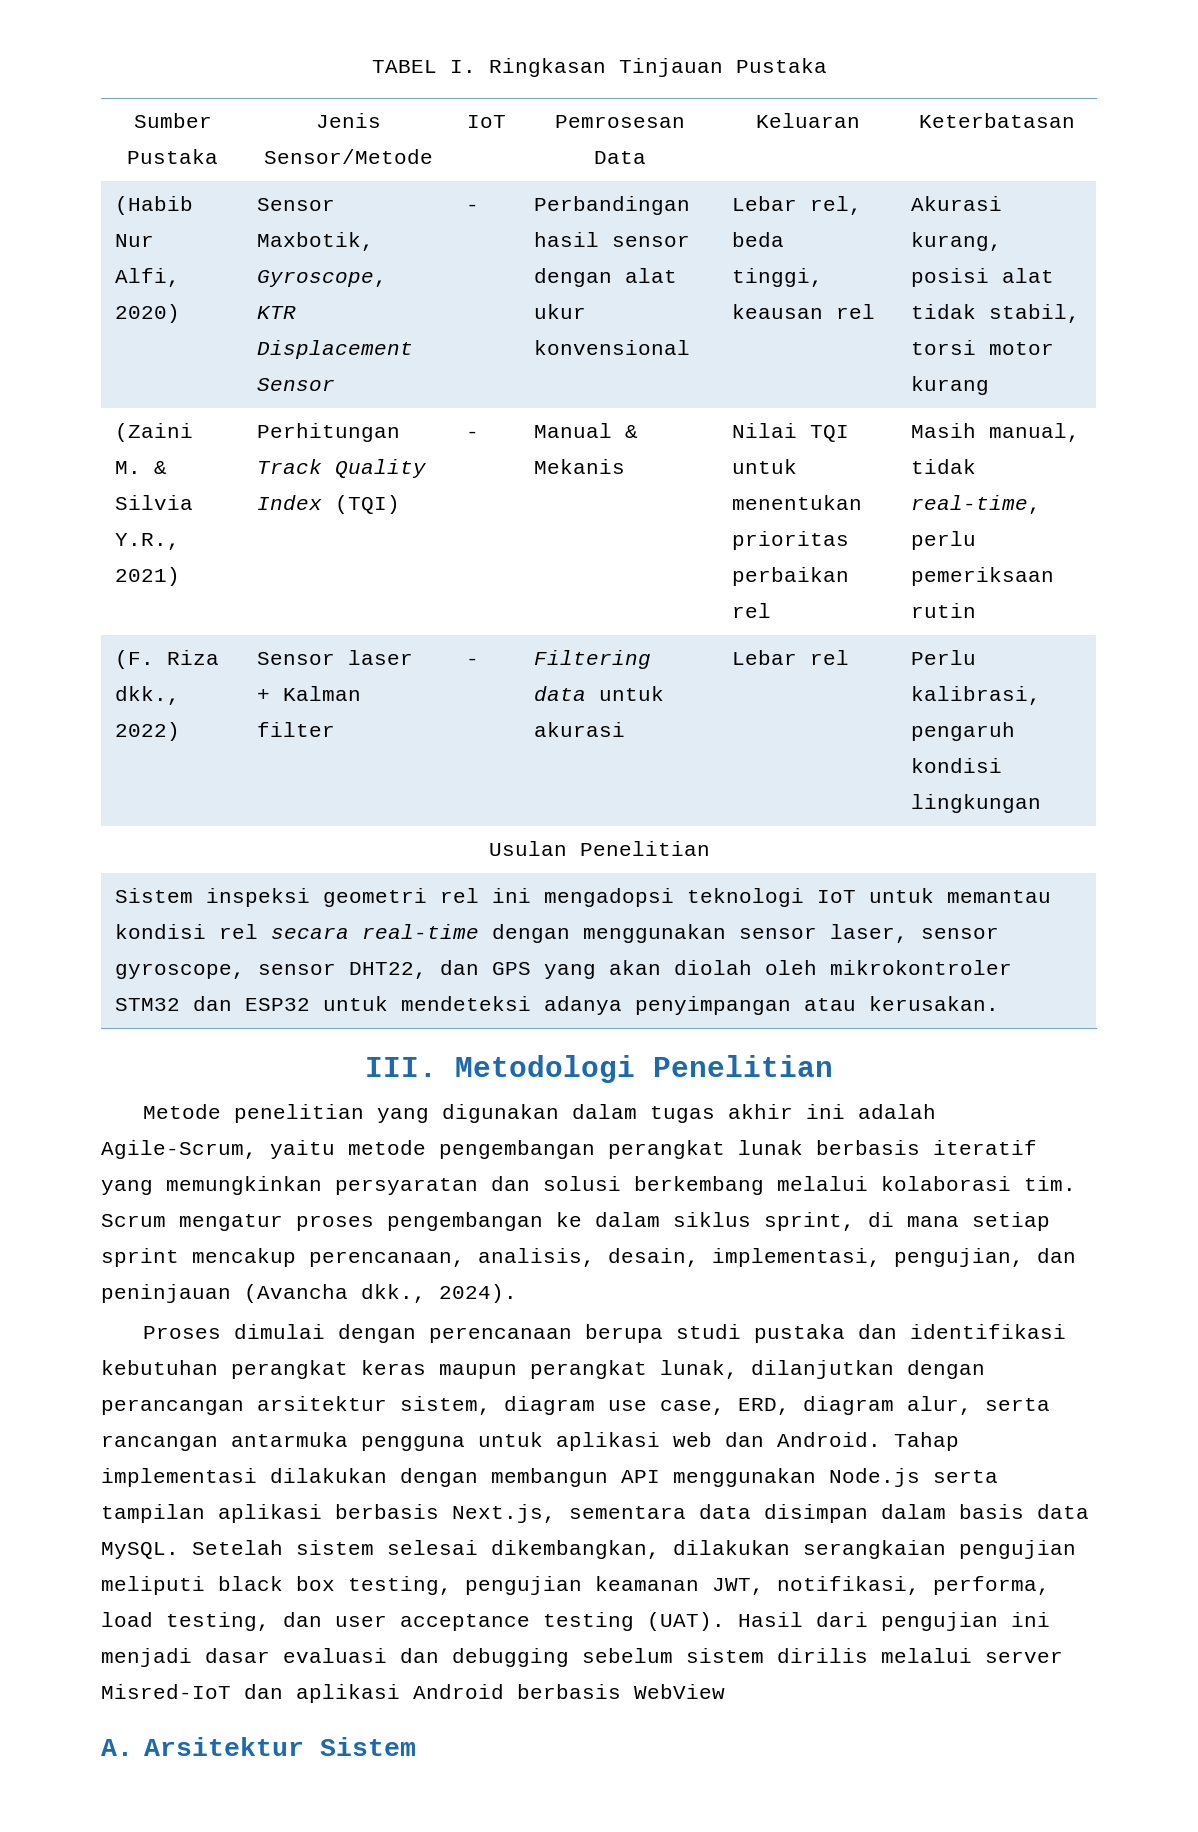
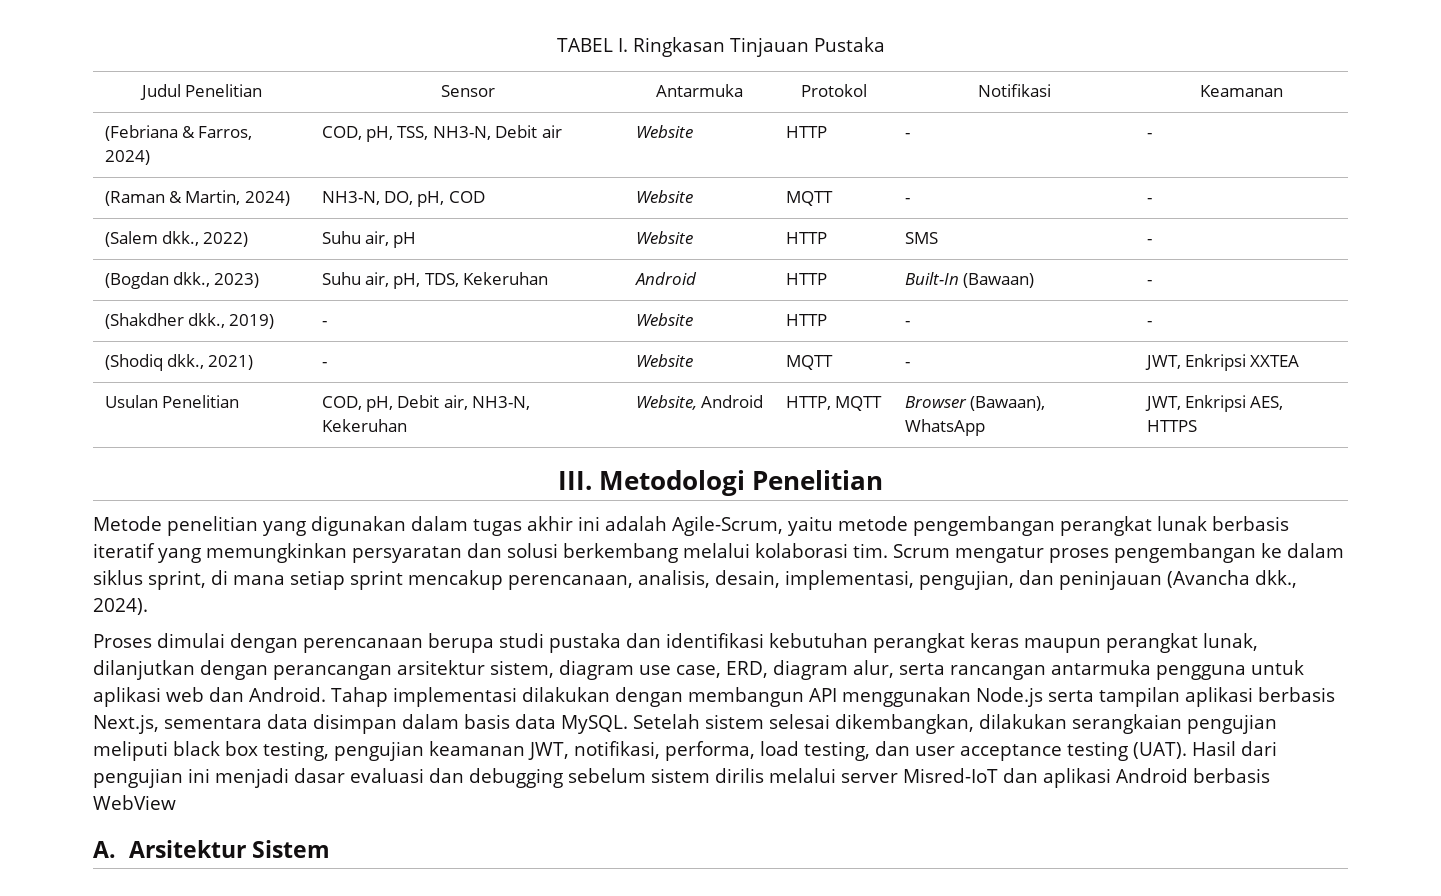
[133,113,212,128] [127,149,218,164] [315,113,381,128] [263,149,433,164] [467,115,506,128] [554,115,685,128] [593,151,646,164] [755,113,860,128] [918,113,1075,128] [115,196,194,215] [115,234,155,247] [115,268,181,287] [115,304,181,323] [257,198,336,211] [257,232,375,251] [257,270,388,287] [257,306,297,319] [257,340,414,359] [257,378,336,391] [466,204,480,211] [534,196,691,215] [534,232,691,247] [534,268,678,287] [534,304,587,319] [534,340,691,355] [732,196,863,215] [732,232,785,247] [732,268,824,287] [732,304,876,319] [911,196,1003,211] [911,232,1003,251] [911,268,1055,287] [911,304,1081,323] [911,340,1055,355] [911,376,990,395] [115,423,194,442] [115,461,168,474] [115,495,194,510] [115,533,181,550] [115,567,181,586] [257,423,401,442] [257,459,427,478] [257,495,401,514] [466,431,480,438] [534,423,639,438] [534,459,626,474] [732,423,850,442] [732,459,798,474] [732,495,863,510] [732,531,850,550] [732,567,850,586] [732,603,772,618] [911,423,1081,442] [911,459,977,474] [911,495,1042,514] [911,531,977,550] [911,567,1055,586] [911,603,977,618] [115,650,220,669] [115,686,181,705] [115,722,181,741] [257,650,414,665] [257,686,362,701] [257,722,336,737] [466,658,480,665] [534,650,652,669] [534,686,665,701] [534,722,626,737] [732,650,850,665] [911,650,977,665] [911,686,1042,705] [911,722,1016,741] [911,758,1003,773] [911,794,1042,813] [488,841,710,856] [115,888,1052,907] [115,924,1000,943] [115,960,1013,979] [115,996,1000,1015] Sumber Pustaka | Jenis Sensor/Metode | IoT | Pemrosesan Data | Keluaran | Keterbatasan // (Habib Nur Alfi, 2020) | Sensor Maxbotik, Gyroscope, KTR Displacement Sensor | - | Perbandingan hasil sensor dengan alat ukur konvensional | Lebar rel, beda tinggi, keausan rel | Akurasi kurang, posisi alat tidak stabil, torsi motor kurang // (Zaini M. & Silvia Y.R., 2021) | Perhitungan Track Quality Index (TQI) | - | Manual & Mekanis | Nilai TQI untuk menentukan prioritas perbaikan rel | Masih manual, tidak real-time, perlu pemeriksaan rutin // (F. Riza dkk., 2022) | Sensor laser + Kalman filter | - | Filtering data untuk akurasi | Lebar rel | Perlu kalibrasi, pengaruh kondisi lingkungan // Usulan Penelitian // Sistem inspeksi geometri rel ini mengadopsi teknologi IoT untuk memantau kondisi rel secara real-time dengan menggunakan sensor laser, sensor gyroscope, sensor DHT22, dan GPS yang akan diolah oleh mikrokontroler STM32 dan ESP32 untuk mendeteksi adanya penyimpangan atau kerusakan. -> [139,84,263,100] [440,85,495,97] [656,84,743,97] [801,84,867,97] [978,84,1051,97] [1200,85,1283,97] [104,125,253,141] [104,150,150,165] [321,125,562,142] [635,125,693,138] [785,126,827,138] [904,133,910,138] [1146,133,1152,138] [104,190,290,206] [321,191,485,207] [635,190,693,203] [785,191,833,206] [904,198,910,203] [1146,198,1152,203] [104,231,249,247] [321,231,417,248] [635,231,693,244] [785,232,827,244] [904,232,938,244] [1146,239,1152,244] [104,272,260,289] [321,272,549,289] [634,272,697,285] [785,273,827,285] [904,272,1035,288] [1146,280,1152,285] [104,313,275,329] [321,321,327,326] [635,313,693,326] [785,314,827,326] [904,321,910,326] [1146,321,1152,326] [104,354,254,371] [321,362,327,367] [635,354,693,367] [785,355,833,370] [904,362,910,367] [1144,354,1300,371] [104,395,240,408] [321,395,531,412] [321,419,407,432] [635,395,764,410] [785,396,882,411] [904,396,1046,411] [904,419,985,436] [1144,395,1284,412] [1146,420,1197,432] Judul Penelitian | Sensor | Antarmuka | Protokol | Notifikasi | Keamanan // (Febriana & Farros, 2024) | COD, pH, TSS, NH3-N, Debit air | Website | HTTP | - | - // (Raman & Martin, 2024) | NH3-N, DO, pH, COD | Website | MQTT | - | - // (Salem dkk., 2022) | Suhu air, pH | Website | HTTP | SMS | - // (Bogdan dkk., 2023) | Suhu air, pH, TDS, Kekeruhan | Android | HTTP | Built-In (Bawaan) | - // (Shakdher dkk., 2019) | - | Website | HTTP | - | - // (Shodiq dkk., 2021) | - | Website | MQTT | - | JWT, Enkripsi XXTEA // Usulan Penelitian | COD, pH, Debit air, NH3-N, Kekeruhan | Website, Android | HTTP, MQTT | Browser (Bawaan), WhatsApp | JWT, Enkripsi AES, HTTPS

